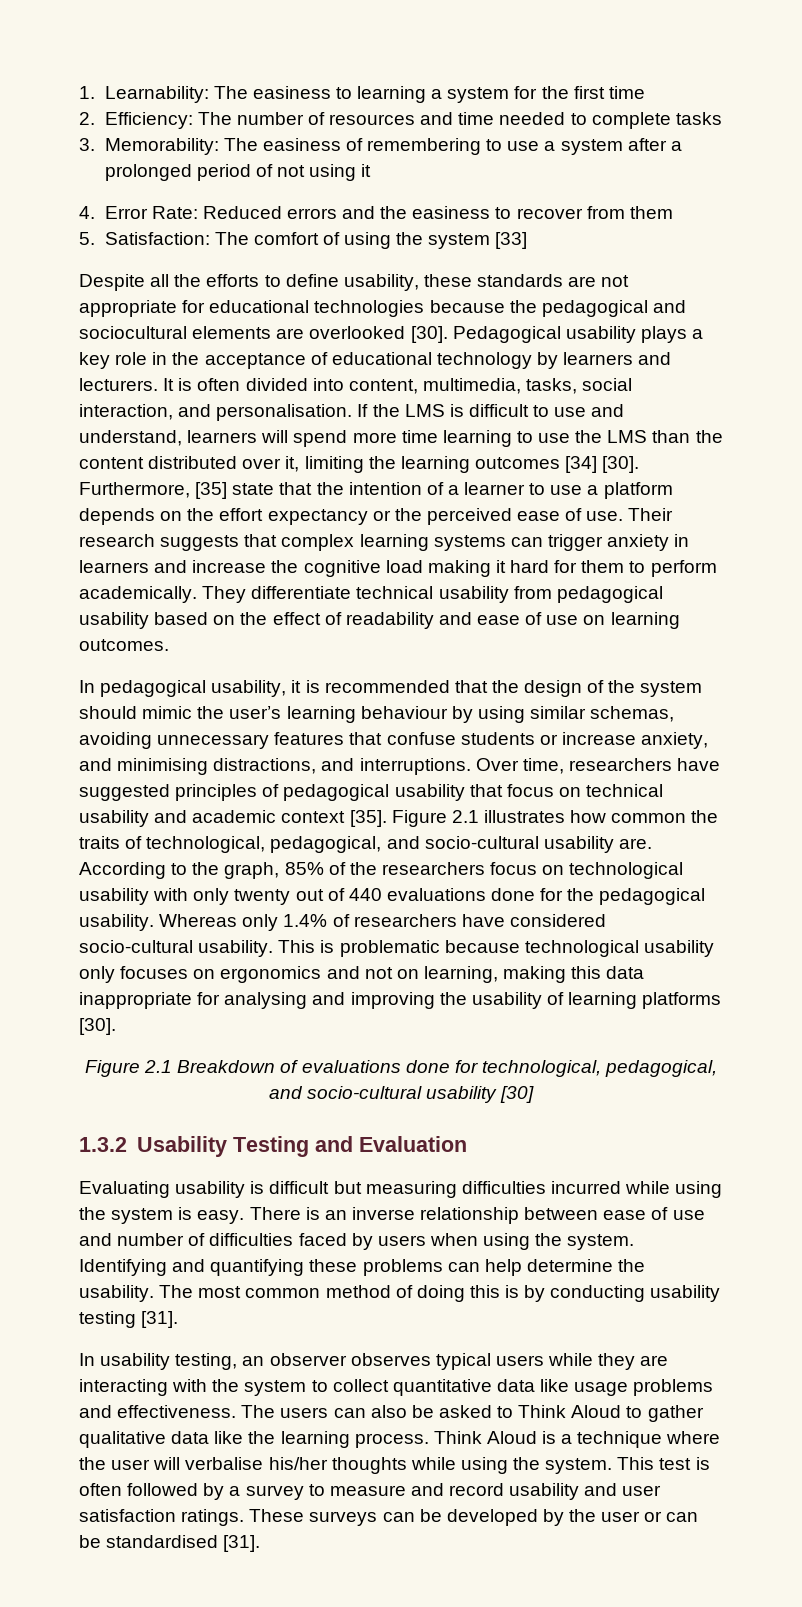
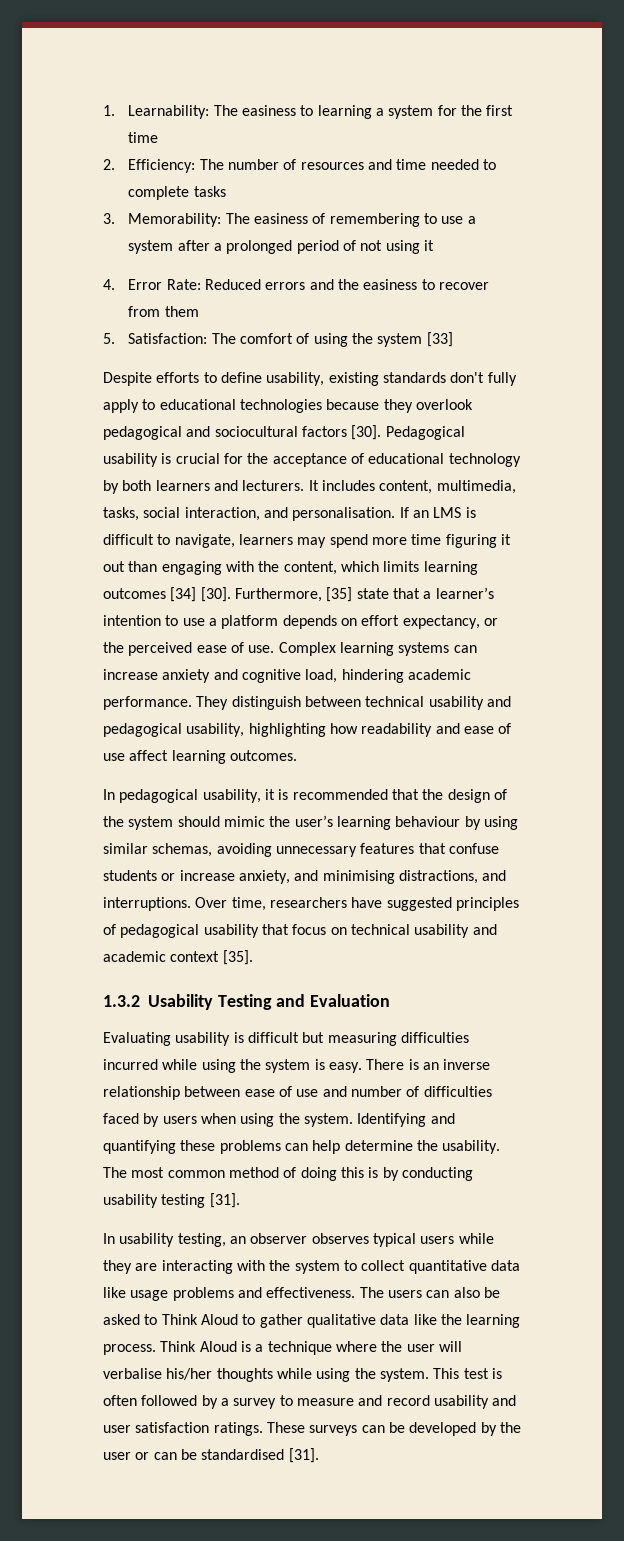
[150,274,202,287] all the -> (152, 379) none
[423,274,630,287] [79,300,206,317] these standards are not appropriate for -> [328,372,517,386] [103,399,156,413] existing standards don't fully apply to
[509,300,537,313] the -> [383,399,473,413] they overlook
[192,326,704,343] [79,352,168,369] elements are overlooked [30]. Pedagogical usability plays a key role in -> [301,425,465,440] [103,453,243,467] factors [30]. Pedagogical usability is crucial for
(559, 360) none -> [122,480,152,491] both
[178,378,344,391] is often divided into -> [321,480,375,491] includes
[372,404,400,417] the -> [412,510,429,518] an
[554,404,625,417] [79,430,723,447] [79,456,396,473] use and understand, learners will spend more time learning to use the LMS than the content distributed over it, limiting the -> [174,534,511,548] [103,561,420,575] navigate, learners may spend more time figuring it out than engaging with the content, which limits
[316,482,526,495] the intention of a learner -> [423,587,494,599] [103,615,161,626] a learner’s intention
[187,508,368,525] the effort expectancy -> [361,615,480,629] effort expectancy,
[628,508,674,521] [79,534,690,551] [79,560,717,577] [79,586,663,603] [79,612,342,629] Their research suggests that complex learning systems can trigger anxiety in learners and increase the cognitive load making it hard for them to perform academically. They differentiate technical usability from pedagogical usability based on the effect of -> [278,642,477,656] [103,669,471,683] [103,696,511,710] [103,723,358,737] Complex learning systems can increase anxiety and cognitive load, hindering academic performance. They distinguish between technical usability and pedagogical usability, highlighting how
[583,615,606,625] on -> [129,750,169,761] affect
[391,810,719,827] [79,836,652,853] [79,862,684,879] [79,888,706,905] [79,914,606,931] [79,940,714,957] [79,966,645,983] [79,992,722,1009] [79,1018,116,1035] [84,1060,718,1077] [268,1086,535,1103] Figure 2.1 illustrates how common the traits of technological, pedagogical, and socio-cultural usability are. According to the graph, 85% of the researchers focus on technological usability with only twenty out of 440 evaluations done for the pedagogical usability. Whereas only 1.4% of researchers have considered socio-cultural usability. This is problematic because technological usability only focuses on ergonomics and not on learning, making this data inappropriate for analysing and improving the usability of learning platforms [30]. // Figure 2.1 Breakdown of evaluations done for technological, pedagogical, and socio-cultural usability [30] -> (253, 957) none

